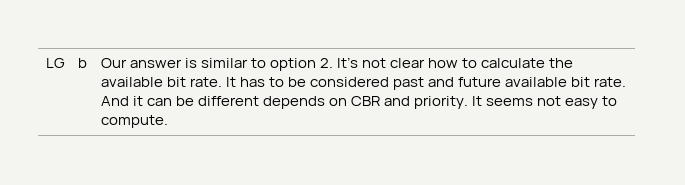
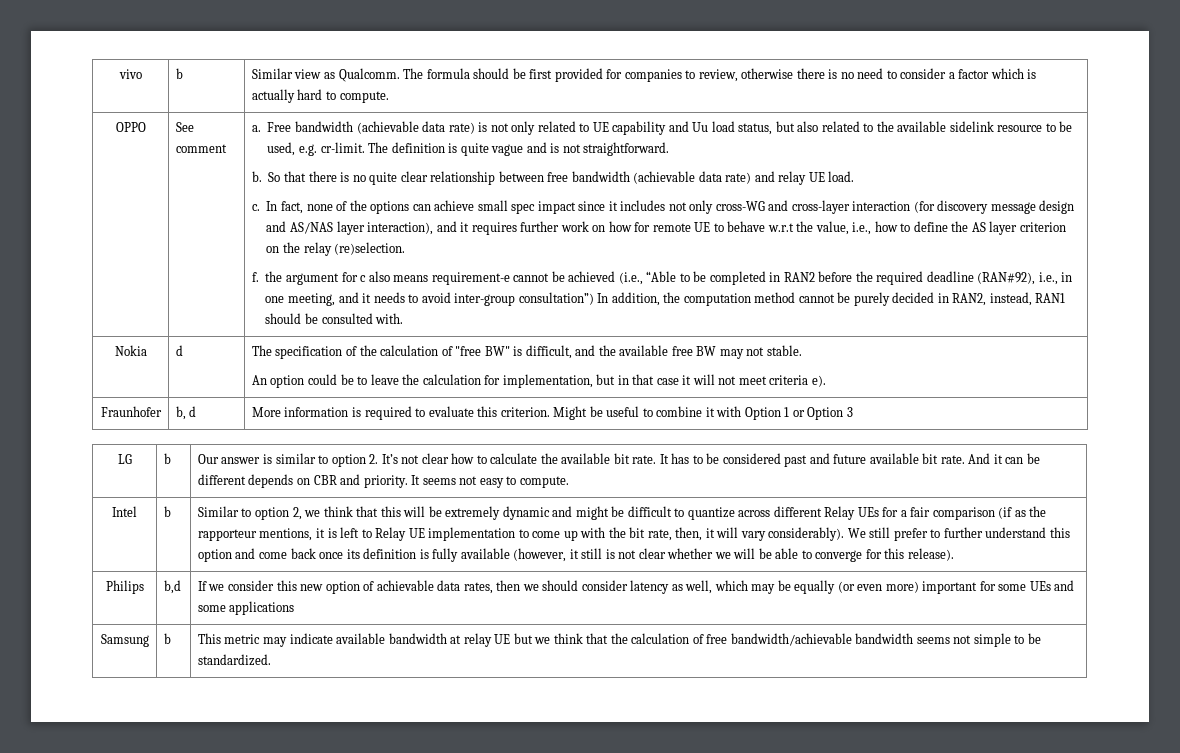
(45, 63) none -> [118,69,142,79] [175,68,183,79] [251,68,1037,82] [251,89,389,103] [115,122,146,132] [175,122,194,132] [175,144,227,153] [251,121,1073,135] [267,142,670,156] [251,171,855,185] [251,200,1075,214] [266,221,1066,235] [266,242,406,256] [251,271,1073,285] [265,292,1066,306] [265,313,404,324] [114,345,147,356] [175,345,183,356] [251,345,802,359] [251,374,826,388] [100,406,162,417] [175,406,197,420] [251,406,853,420] vivo | b | Similar view as Qualcomm. The formula should be first provided for companies to review, otherwise there is no need to consider a factor which is actually hard to compute. // OPPO | See comment | a. Free bandwidth (achievable data rate) is not only related to UE capability and Uu load status, but also related to the available sidelink resource to be used, e.g. cr-limit. The definition is quite vague and is not straightforward. // b. So that there is no quite clear relationship between free bandwidth (achievable data rate) and relay UE load. // c. In fact, none of the options can achieve small spec impact since it includes not only cross-WG and cross-layer interaction (for discovery message design and AS/NAS layer interaction), and it requires further work on how for remote UE to behave w.r.t the value, i.e., how to define the AS layer criterion on the relay (re)selection. // f. the argument for c also means requirement-e cannot be achieved (i.e., “Able to be completed in RAN2 before the required deadline (RAN#92), i.e., in one meeting, and it needs to avoid inter-group consultation”) In addition, the computation method cannot be purely decided in RAN2, instead, RAN1 should be consulted with. // Nokia | d | The specification of the calculation of "free BW" is difficult, and the available free BW may not stable. // An option could be to leave the calculation for implementation, but in that case it will not meet criteria e). // Fraunhofer | b, d | More information is required to evaluate this criterion. Might be useful to combine it with Option 1 or Option 3 //
(168, 121) none -> [112,506,137,517] [163,506,171,517] [197,506,1047,520] [197,527,1070,541] [197,548,954,562] [105,580,144,594] [163,580,181,594] [197,580,1075,594] [197,601,295,615] [100,634,149,647] [163,633,171,644] [197,633,1041,647] [197,654,271,666] // Intel | b | Similar to option 2, we think that this will be extremely dynamic and might be difficult to quantize across different Relay UEs for a fair comparison (if as the rapporteur mentions, it is left to Relay UE implementation to come up with the bit rate, then, it will vary considerably). We still prefer to further understand this option and come back once its definition is fully available (however, it still is not clear whether we will be able to converge for this release). // Philips | b,d | If we consider this new option of achievable data rates, then we should consider latency as well, which may be equally (or even more) important for some UEs and some applications // Samsung | b | This metric may indicate available bandwidth at relay UE but we think that the calculation of free bandwidth/achievable bandwidth seems not simple to be standardized.

